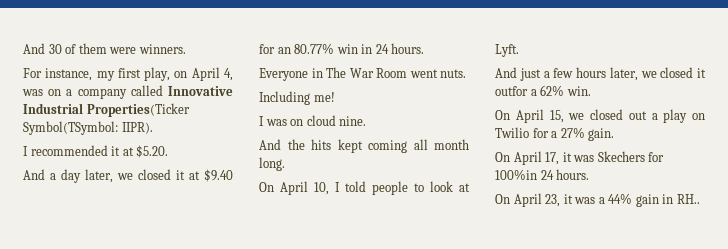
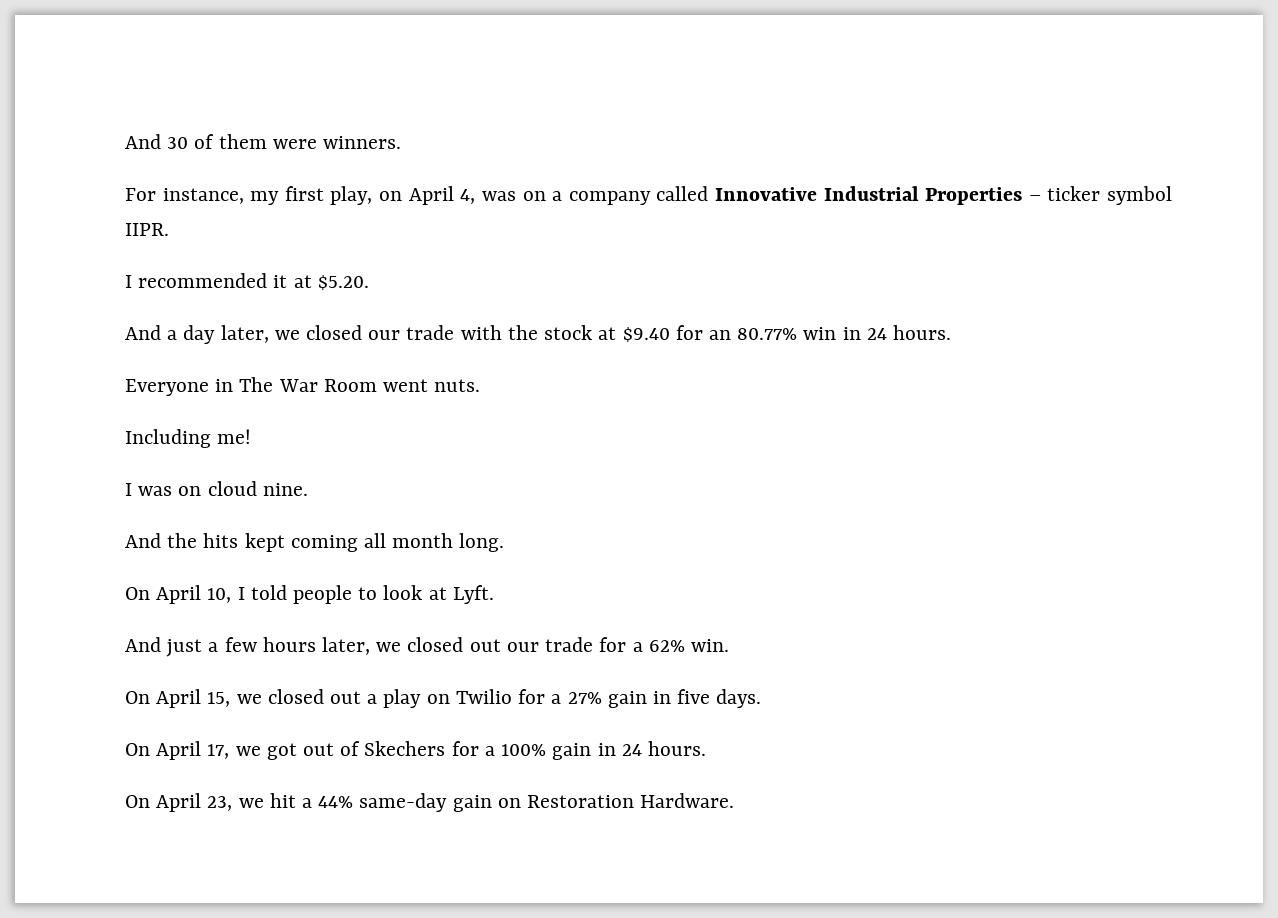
[86,103,190,117] [23,121,153,135] Properties(Ticker Symbol(TSymbol: IIPR). -> [925,186,1172,205] [125,223,169,236] Properties – ticker symbol IIPR.
[176,170,185,180] it -> [368,325,593,340] our trade with the stock
[697,68,706,78] [495,86,528,96] it outfor -> [469,637,627,652] out our trade for
[588,128,615,141] gain. -> [607,689,762,708] gain in five days.
[562,151,665,162] [495,169,537,180] it was Skechers for 100%in -> [235,741,616,760] we got out of Skechers for a 100% gain in
[563,193,700,207] it was a 44% gain in RH.. -> [238,793,735,812] we hit a 44% same-day gain on Restoration Hardware.

